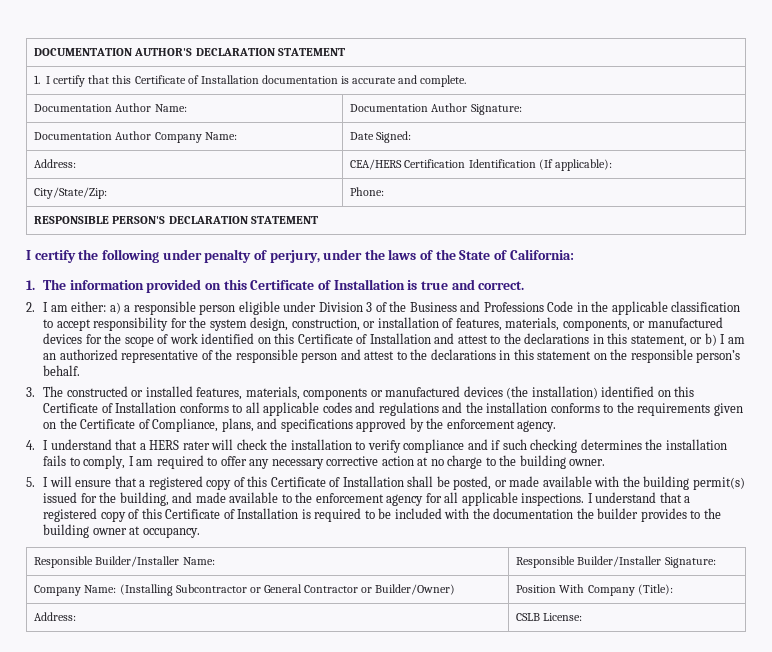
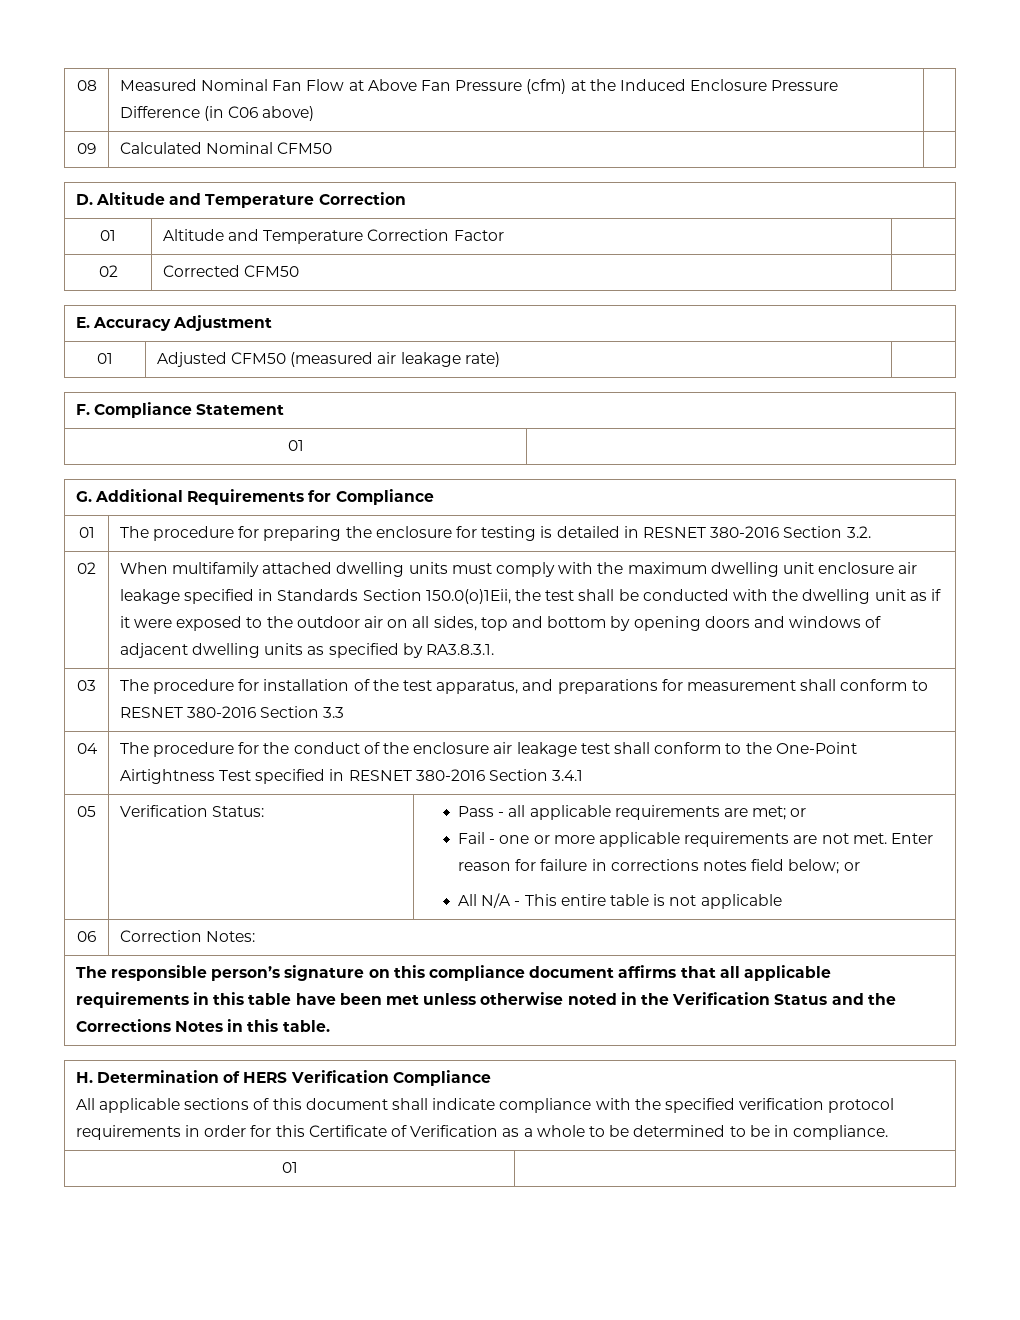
[34,48,345,56] [34,75,467,87] [34,103,187,112] [350,103,522,115] [34,131,237,143] [350,131,412,143] [34,159,77,168] [350,159,612,171] [34,187,108,199] [350,187,385,196] [34,216,318,224] [26,249,574,263] [26,279,525,293] [26,301,741,315] [43,317,723,331] [43,333,745,347] [43,349,741,363] [43,365,81,376] [26,386,695,400] [43,402,743,416] [43,418,557,432] [26,439,727,453] [43,455,606,469] [26,476,745,490] [43,492,691,506] [43,508,721,522] [43,524,200,538] [34,556,215,568] [516,556,716,568] [34,584,456,596] [516,584,673,596] [34,612,77,621] [516,613,583,621] DOCUMENTATION AUTHOR'S DECLARATION STATEMENT // 1. I certify that this Certificate of Installation documentation is accurate and complete. // Documentation Author Name: | Documentation Author Signature: // Documentation Author Company Name: | Date Signed: // Address: | CEA/HERS Certification Identification (If applicable): // City/State/Zip: | Phone: // RESPONSIBLE PERSON'S DECLARATION STATEMENT // I certify the following under penalty of perjury, under the laws of the State of California: // 1. The information provided on this Certificate of Installation is true and correct. // 2. I am either: a) a responsible person eligible under Division 3 of the Business and Professions Code in the applicable classification to accept responsibility for the system design, construction, or installation of features, materials, components, or manufactured devices for the scope of work identified on this Certificate of Installation and attest to the declarations in this statement, or b) I am an authorized representative of the responsible person and attest to the declarations in this statement on the responsible person’s behalf. // 3. The constructed or installed features, materials, components or manufactured devices (the installation) identified on this Certificate of Installation conforms to all applicable codes and regulations and the installation conforms to the requirements given on the Certificate of Compliance, plans, and specifications approved by the enforcement agency. // 4. I understand that a HERS rater will check the installation to verify compliance and if such checking determines the installation fails to comply, I am required to offer any necessary corrective action at no charge to the building owner. // 5. I will ensure that a registered copy of this Certificate of Installation shall be posted, or made available with the building permit(s) issued for the building, and made available to the enforcement agency for all applicable inspections. I understand that a registered copy of this Certificate of Installation is required to be included with the documentation the builder provides to the building owner at occupancy. // Responsible Builder/Installer Name: | Responsible Builder/Installer Signature: // Company Name: (Installing Subcontractor or General Contractor or Builder/Owner) | Position With Company (Title): // Address: | CSLB License: -> [76,80,97,91] [119,79,839,94] [119,106,315,121] [77,143,96,154] [119,142,333,154] [75,192,406,208] [100,230,116,241] [162,229,504,244] [98,265,118,277] [162,265,300,277] [75,315,273,331] [97,353,113,364] [156,352,500,367] [75,402,285,418] [287,440,304,451] [75,489,434,505] [78,527,95,538] [119,526,871,541] [77,562,96,574] [119,562,918,577] [119,589,941,604] [119,616,882,631] [119,643,495,658] [77,680,96,691] [119,679,928,694] [119,706,345,718] [76,743,98,754] [119,742,857,757] [119,769,584,784] [77,806,96,817] [119,805,265,817] [458,805,807,820] [458,832,933,847] [458,859,860,874] [458,893,782,909] [77,931,96,942] [119,930,256,942] [75,965,831,981] [75,992,896,1008] [75,1019,330,1032] [75,1070,491,1086] [75,1098,895,1113] [75,1125,889,1140] [281,1162,298,1173] 08 | Measured Nominal Fan Flow at Above Fan Pressure (cfm) at the Induced Enclosure Pressure Difference (in C06 above) | // 09 | Calculated Nominal CFM50 | // D. Altitude and Temperature Correction // 01 | Altitude and Temperature Correction Factor | // 02 | Corrected CFM50 | // E. Accuracy Adjustment // 01 | Adjusted CFM50 (measured air leakage rate) | // F. Compliance Statement // 01 | // G. Additional Requirements for Compliance // 01 | The procedure for preparing the enclosure for testing is detailed in RESNET 380-2016 Section 3.2. // 02 | When multifamily attached dwelling units must comply with the maximum dwelling unit enclosure air leakage specified in Standards Section 150.0(o)1Eii, the test shall be conducted with the dwelling unit as if it were exposed to the outdoor air on all sides, top and bottom by opening doors and windows of adjacent dwelling units as specified by RA3.8.3.1. // 03 | The procedure for installation of the test apparatus, and preparations for measurement shall conform to RESNET 380-2016 Section 3.3 // 04 | The procedure for the conduct of the enclosure air leakage test shall conform to the One-Point Airtightness Test specified in RESNET 380-2016 Section 3.4.1 // 05 | Verification Status: | Pass - all applicable requirements are met; or // Fail - one or more applicable requirements are not met. Enter reason for failure in corrections notes field below; or // All N/A - This entire table is not applicable // 06 | Correction Notes: // The responsible person’s signature on this compliance document affirms that all applicable requirements in this table have been met unless otherwise noted in the Verification Status and the Corrections Notes in this table. // H. Determination of HERS Verification Compliance // All applicable sections of this document shall indicate compliance with the specified verification protocol requirements in order for this Certificate of Verification as a whole to be determined to be in compliance. // 01 |

